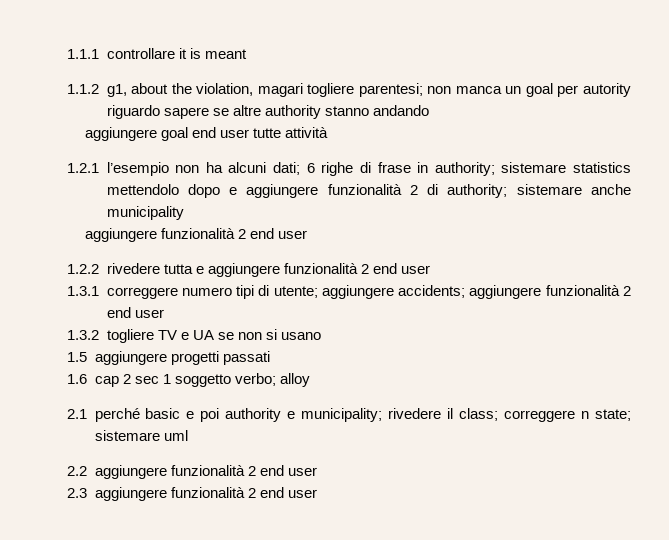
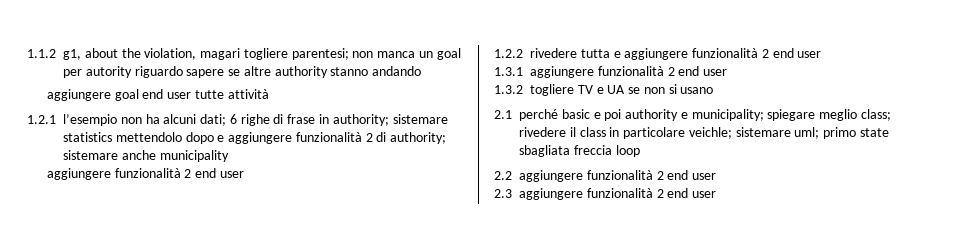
[67,48,247,59] 1.1.1 controllare it is meant // -> (27, 53) none
[106,285,466,299] correggere numero tipi di utente; aggiungere accidents; -> (523, 71) none
[67,351,270,365] [67,373,310,387] // 1.5 aggiungere progetti passati // 1.6 cap 2 sec 1 soggetto verbo; alloy -> (714, 90) none
[388,408,631,422] [94,430,188,441] rivedere il class; correggere n state; sistemare uml -> [767,109,892,121] [519,127,890,139] [519,145,640,157] spiegare meglio class; rivedere il class in particolare veichle; sistemare uml; primo state sbagliata freccia loop

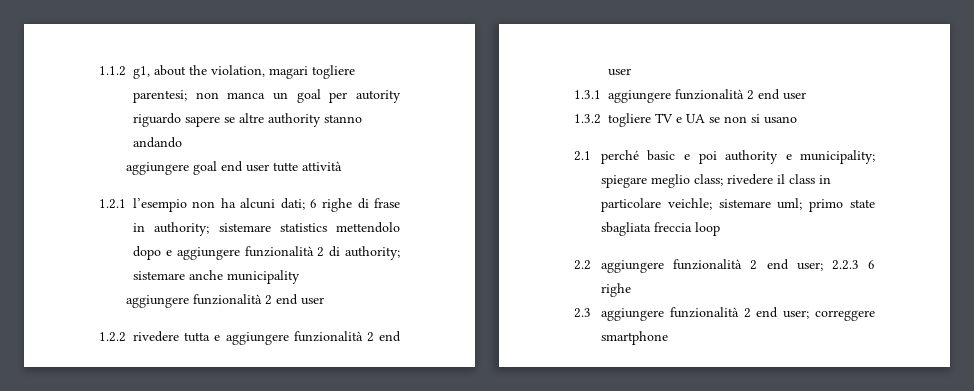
[692,173,717,180] user -> [796,260,875,271] [600,283,631,297] user; 2.2.3 6 righe
[692,191,717,198] user -> [783,310,875,321] [600,331,668,345] user; correggere smartphone

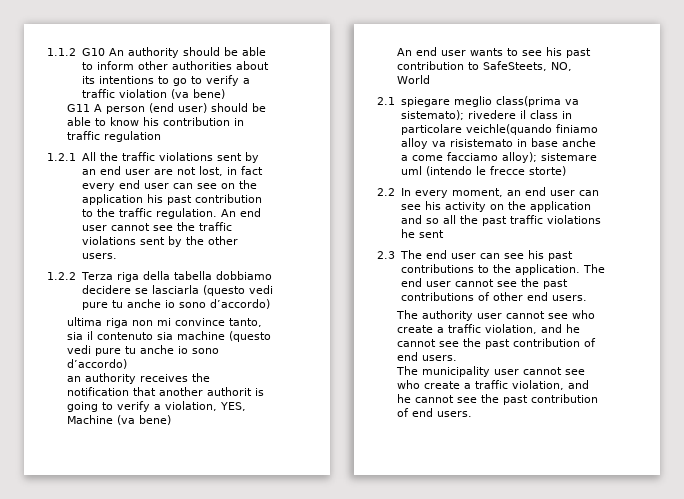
[133,65,355,79] [133,89,401,103] [133,113,362,127] [133,137,182,148] [125,161,342,175] [99,198,400,212] [133,222,400,236] [133,246,400,260] [133,270,300,284] [125,294,324,308] [99,331,401,345] [608,68,631,76] [574,89,806,103] [574,113,797,127] [574,150,875,164] [600,174,723,188] g1, about the violation, magari togliere parentesi; non manca un goal per autority riguardo sapere se altre authority stanno andando // aggiungere goal end user tutte attività // 1.2.1 l’esempio non ha alcuni dati; 6 righe di frase in authority; sistemare statistics mettendolo dopo e aggiungere funzionalità 2 di authority; sistemare anche municipality // aggiungere funzionalità 2 end user // 1.2.2 rivedere tutta e aggiungere funzionalità 2 end user // 1.3.1 aggiungere funzionalità 2 end user // 1.3.2 togliere TV e UA se non si usano // 2.1 perché basic e poi authority e municipality; spiegare meglio class; -> [81,47,266,58] [81,61,269,70] [81,75,250,86] [81,89,225,99] [67,103,267,114] [67,117,245,126] [67,131,162,142] [47,152,259,163] [81,166,263,176] [81,180,257,191] [81,194,262,205] [81,208,261,219] [81,222,232,231] [81,236,238,247] [81,253,117,259] [47,271,273,282] [81,285,273,296] [81,299,270,310] [67,317,263,328] [67,331,272,342] [67,345,220,356] [67,359,128,369] [67,373,211,384] [67,387,265,396] [67,401,247,412] [67,415,172,425] [397,47,592,58] [397,61,573,71] [397,75,431,84] [377,96,579,107] [400,110,464,120] G10 An authority should be able to inform other authorities about its intentions to go to verify a traffic violation (va bene) // G11 A person (end user) should be able to know his contribution in traffic regulation // 1.2.1 All the traffic violations sent by an end user are not lost, in fact every end user can see on the application his past contribution to the traffic regulation. An end user cannot see the traffic violations sent by the other users. // 1.2.2 Terza riga della tabella dobbiamo decidere se lasciarla (questo vedi pure tu anche io sono d’accordo) // ultima riga non mi convince tanto, sia il contenuto sia machine (questo vedi pure tu anche io sono d’accordo) // an authority receives the notification that another authorit is going to verify a violation, YES, Machine (va bene) // An end user wants to see his past contribution to SafeSteets, NO, World // 2.1 spiegare meglio class(prima va sistemato);
[667,198,875,212] [600,222,720,236] [574,259,875,273] [600,283,631,297] [574,307,875,321] [600,331,668,345] veichle; sistemare uml; primo state sbagliata freccia loop // 2.2 aggiungere funzionalità 2 end user; 2.2.3 6 righe // 2.3 aggiungere funzionalità 2 end user; correggere smartphone -> [465,124,598,135] [400,138,596,149] [400,152,597,163] [400,166,566,176] [377,187,599,198] [400,201,591,212] [400,215,601,226] [400,229,444,238] [377,250,573,261] [400,264,605,275] [400,278,568,289] [400,292,587,301] [396,310,596,321] [397,324,581,334] [397,338,597,349] [397,352,458,361] [396,366,586,377] [397,380,590,390] [397,394,599,405] [397,408,473,417] veichle(quando finiamo alloy va risistemato in base anche a come facciamo alloy); sistemare uml (intendo le frecce storte) // 2.2 In every moment, an end user can see his activity on the application and so all the past traffic violations he sent // 2.3 The end user can see his past contributions to the application. The end user cannot see the past contributions of other end users. // The authority user cannot see who create a traffic violation, and he cannot see the past contribution of end users. // The municipality user cannot see who create a traffic violation, and he cannot see the past contribution of end users.

